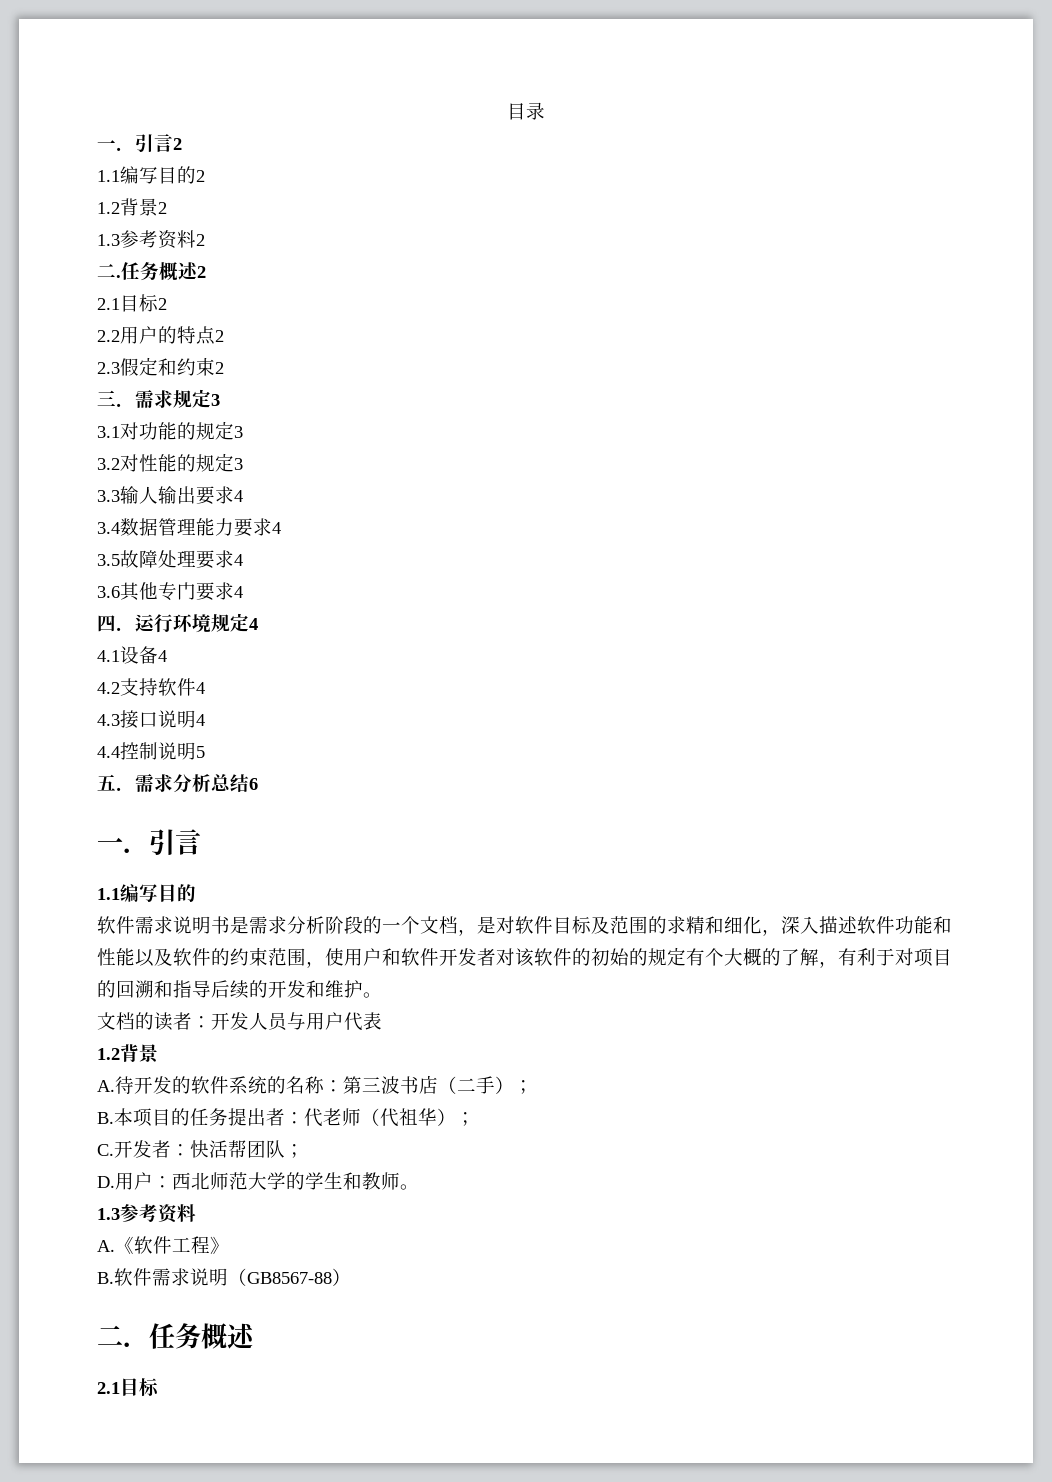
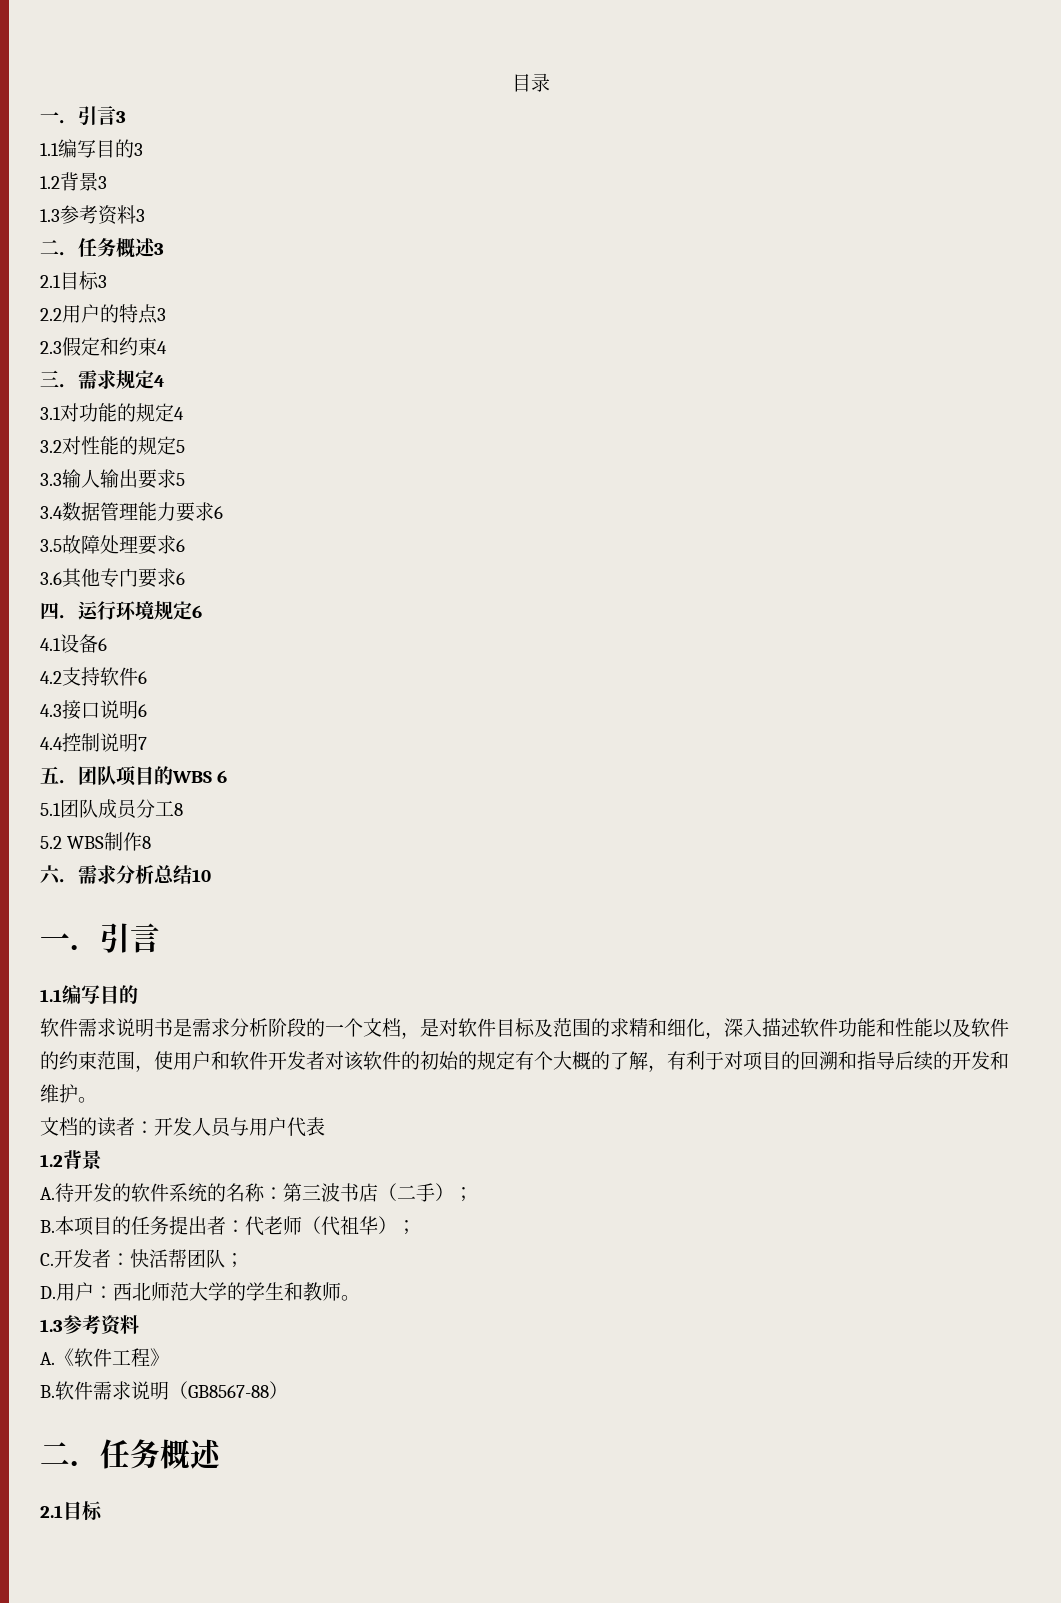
[173,138,182,150] [97,166,205,184] [97,198,167,216] [97,230,205,249] [97,262,206,281] [97,294,167,312] 2 // 1.1编写目的2 // 1.2背景2 // 1.3参考资料2 // 二.任务概述2 // 2.1目标2 -> [116,111,126,123] [40,139,143,158] [40,172,107,191] [40,205,145,225] [40,238,164,258] [40,271,107,290] 3 // 1.1编写目的3 // 1.2背景3 // 1.3参考资料3 // 二．任务概述3 // 2.1目标3
[215,330,224,342] 2 -> [157,308,166,321] 3
[215,362,224,374] 2 -> [157,341,167,354] 4
[211,394,220,406] 3 -> [154,375,165,387] 4
[234,426,243,438] 3 -> [174,407,184,420] 4
[234,458,243,470] 3 -> [176,440,185,453] 5
[234,490,243,502] 4 -> [176,473,185,486] 5
[272,522,281,534] 4 -> [214,506,223,519] 6
[234,554,243,566] 4 -> [176,539,185,552] 6
[234,586,243,598] 4 -> [176,572,185,585] 6
[249,618,258,630] 4 -> [192,605,202,618] 6
[158,650,167,662] 4 -> [98,638,107,651] 6
[196,682,205,694] 4 -> [138,671,147,684] 6
[196,714,205,726] 4 -> [138,704,147,717] 6
[196,746,205,758] 5 -> [138,737,147,750] 7
(135, 789) none -> [78,766,228,786] [40,799,183,819] [40,832,152,851] [40,865,78,885] 团队项目的WBS 6 // 5.1团队成员分工8 // 5.2 WBS制作8 // 六．
[249,778,258,790] 6 -> [192,869,211,882] 10

